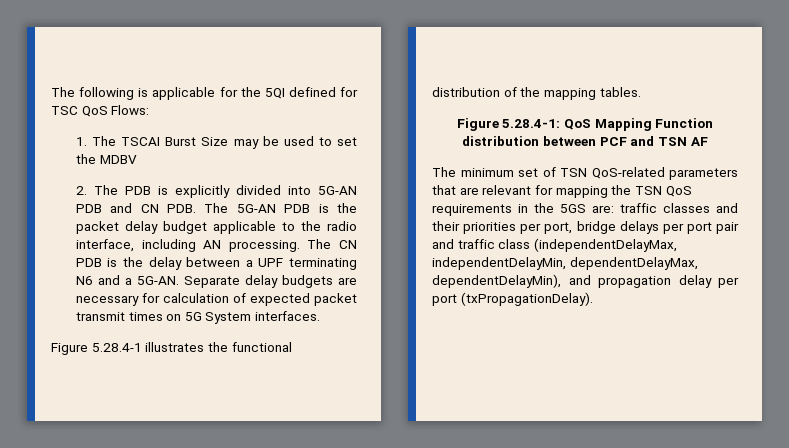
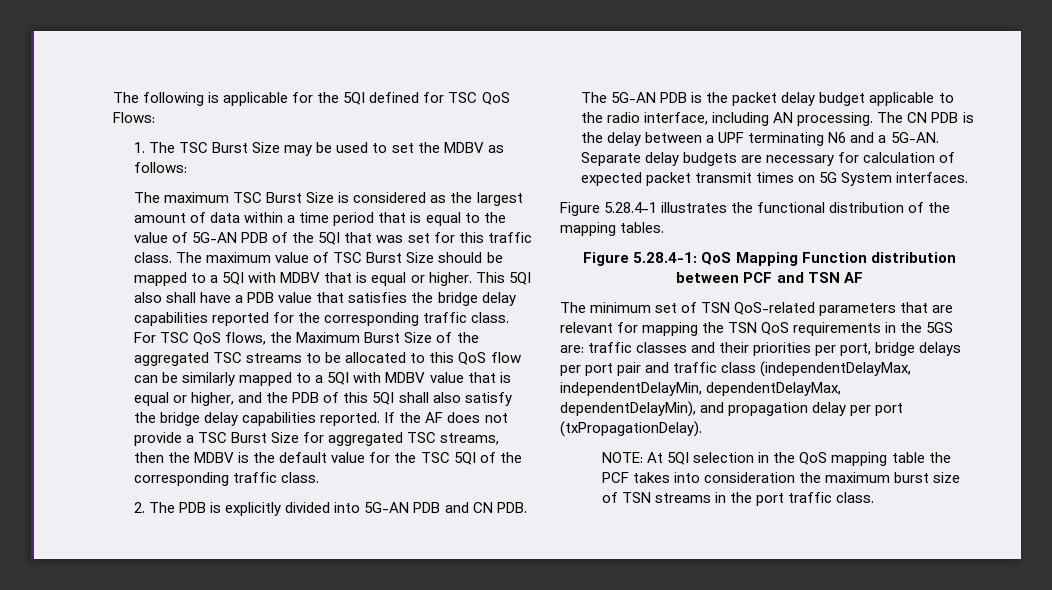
[121,137,161,146] TSCAI -> [179,142,209,153] TSC
(137, 159) none -> [487,145,504,153] [134,162,188,173] [134,192,523,206] [134,212,506,226] [134,232,532,245] [134,252,503,263] [134,272,531,286] [134,292,516,306] [134,312,510,326] [134,332,479,345] [134,352,521,366] [134,372,511,386] [134,392,512,406] [134,412,508,426] [134,432,500,446] [134,452,522,465] [134,472,320,486] as follows: // The maximum TSC Burst Size is considered as the largest amount of data within a time period that is equal to the value of 5G-AN PDB of the 5QI that was set for this traffic class. The maximum value of TSC Burst Size should be mapped to a 5QI with MDBV that is equal or higher. This 5QI also shall have a PDB value that satisfies the bridge delay capabilities reported for the corresponding traffic class. For TSC QoS flows, the Maximum Burst Size of the aggregated TSC streams to be allocated to this QoS flow can be similarly mapped to a 5QI with MDBV value that is equal or higher, and the PDB of this 5QI shall also satisfy the bridge delay capabilities reported. If the AF does not provide a TSC Burst Size for aggregated TSC streams, then the MDBV is the default value for the TSC 5QI of the corresponding traffic class.
(593, 299) none -> [602,452,951,466] [602,472,961,483] [602,492,875,506] // NOTE: At 5QI selection in the QoS mapping table the PCF takes into consideration the maximum burst size of TSN streams in the port traffic class.

